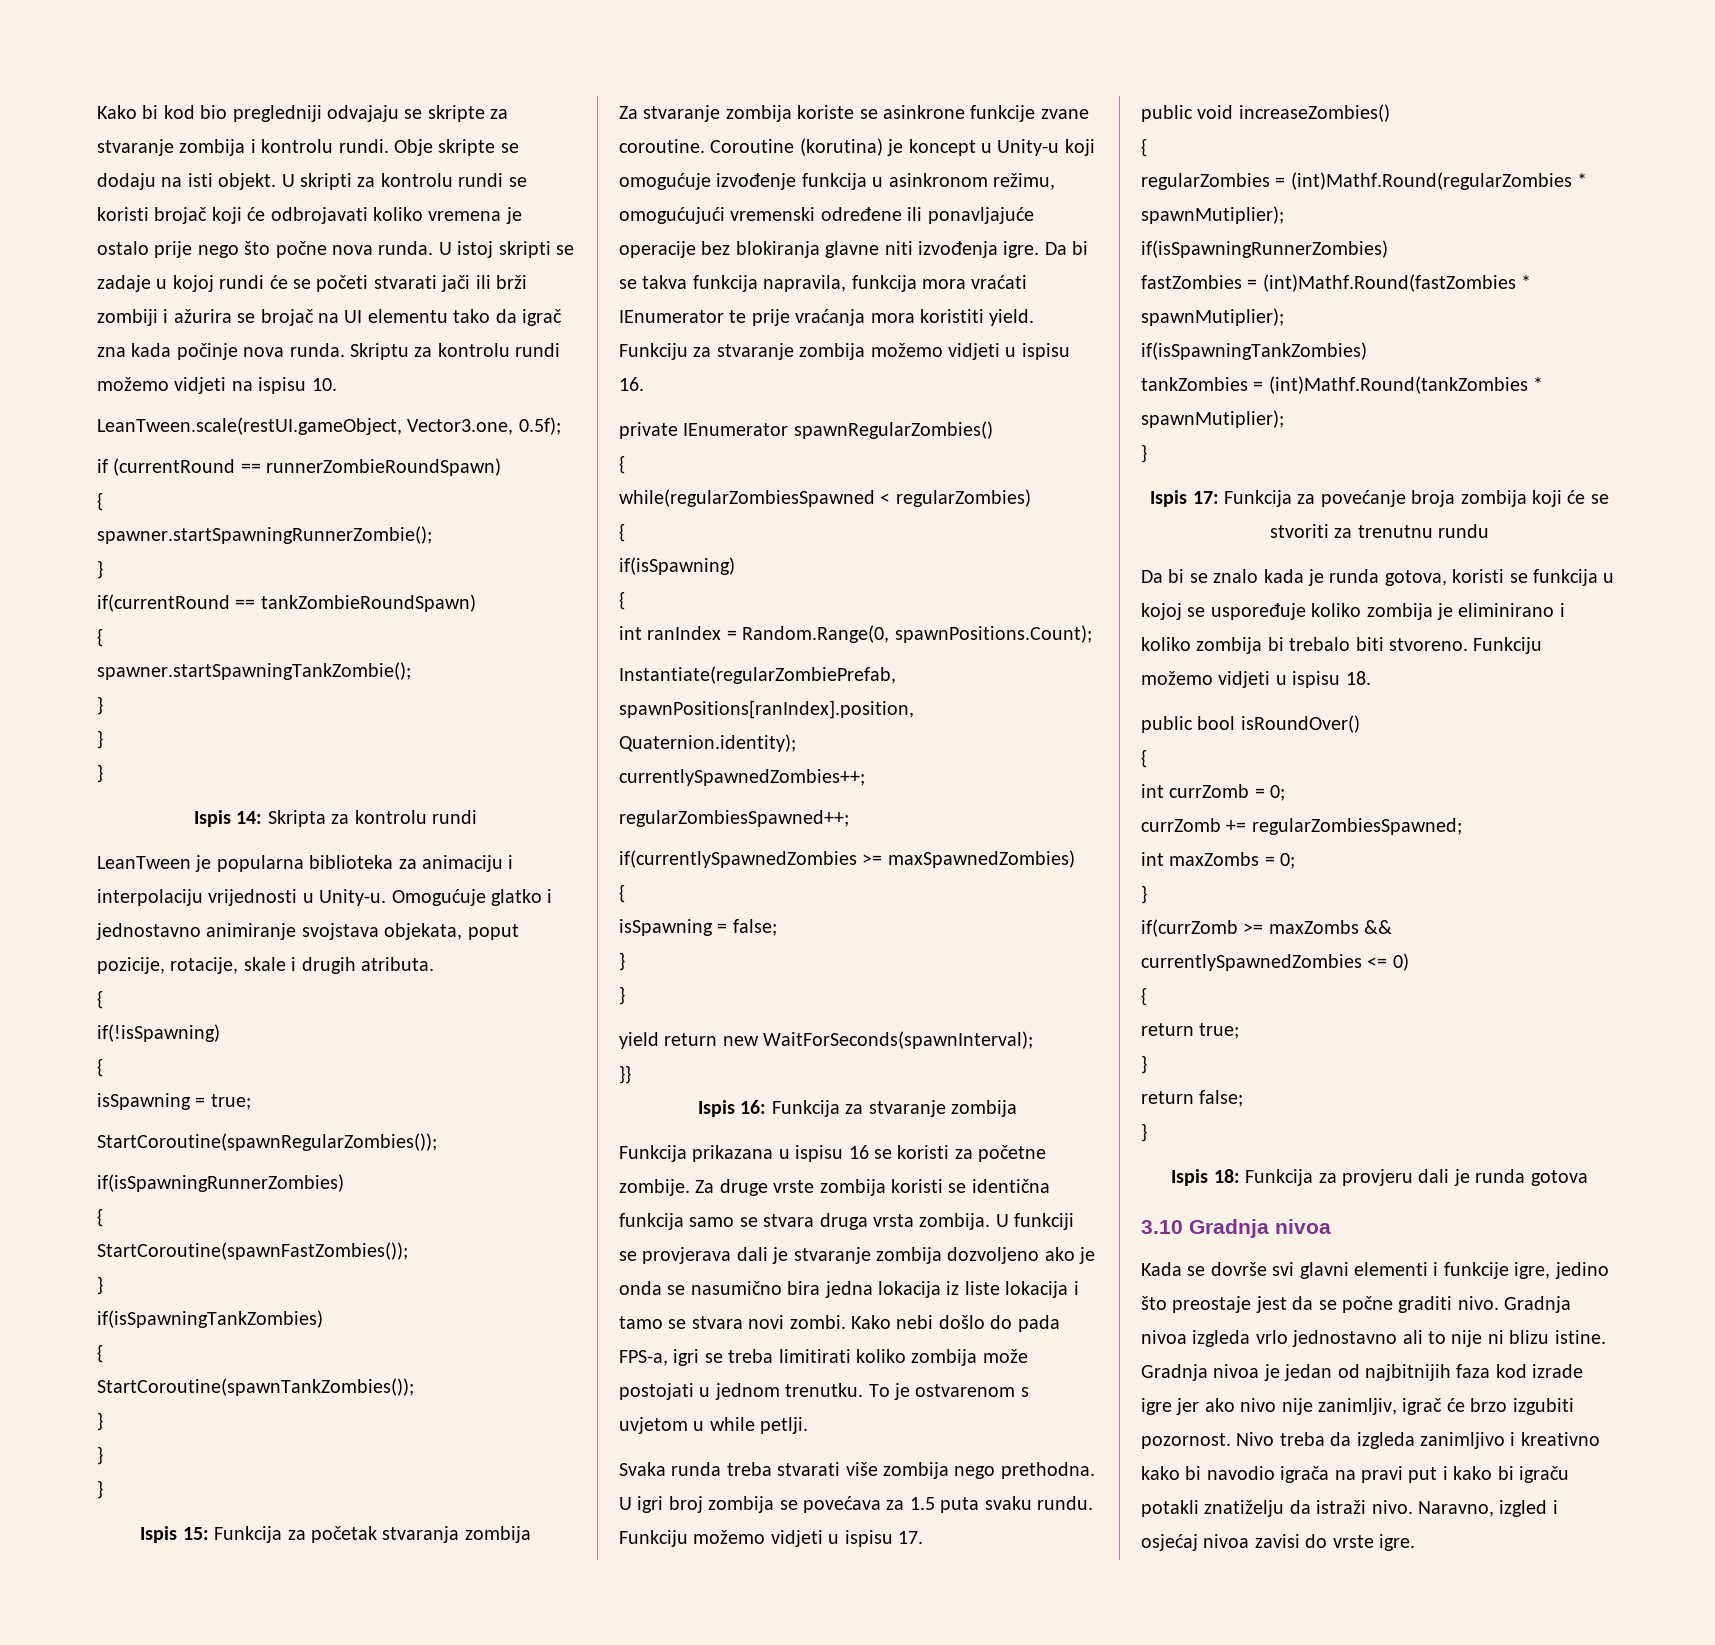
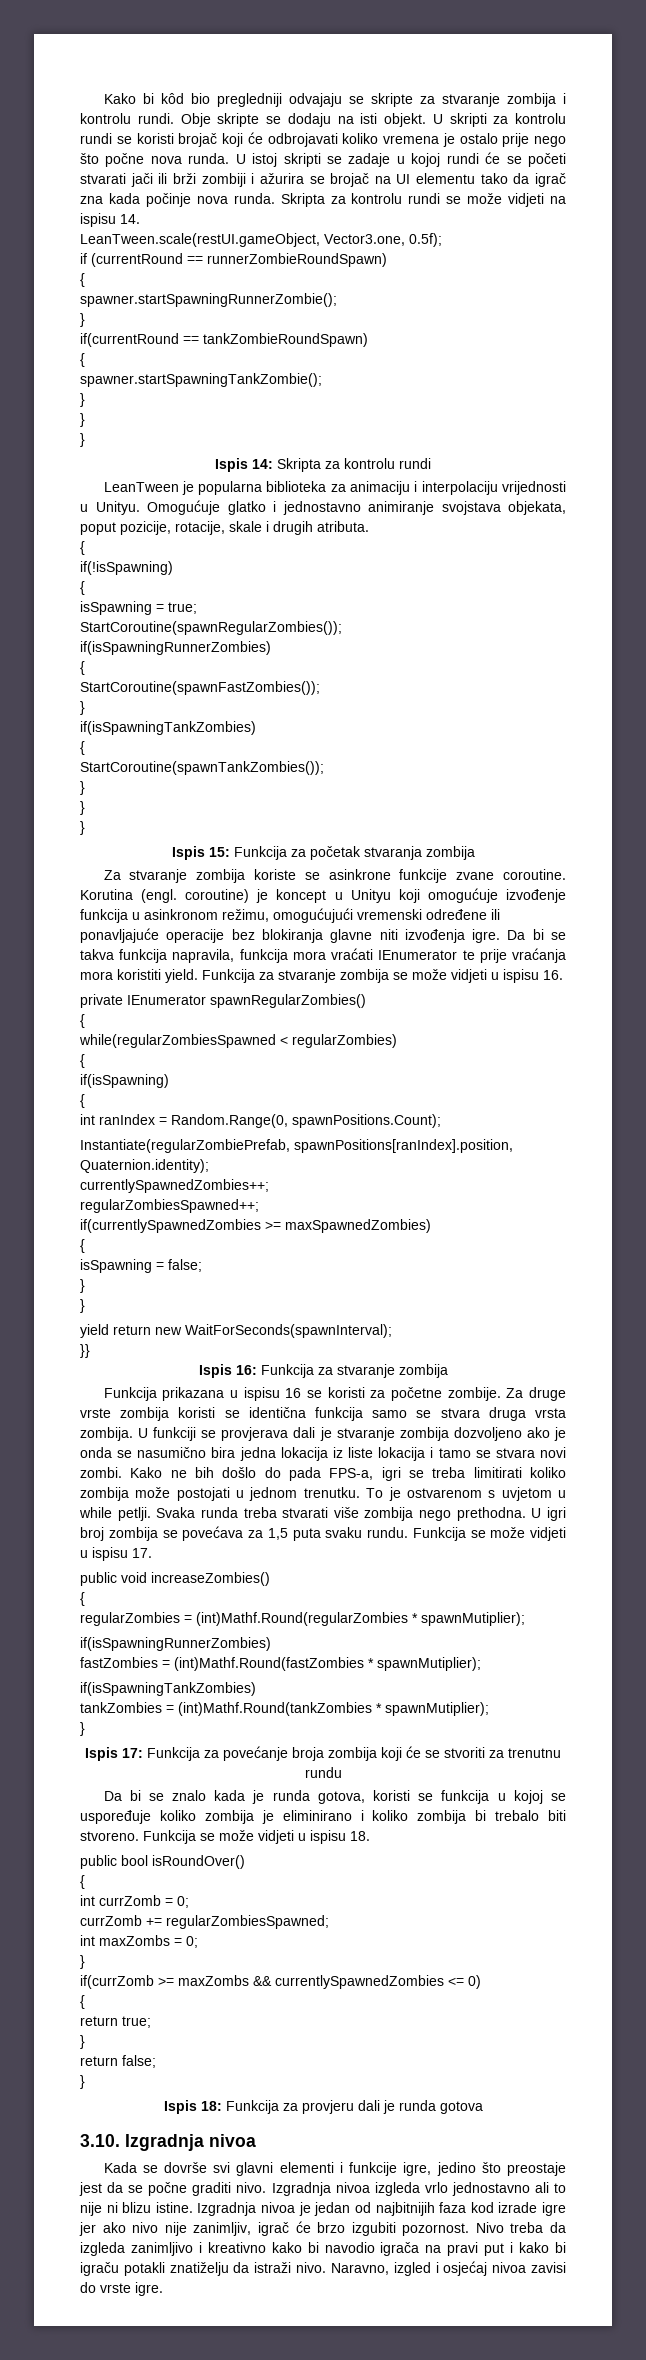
[163,105,195,119] kod -> [160,93,184,104] kôd
[350,343,561,360] [97,377,169,391] Skriptu za kontrolu rundi možemo -> [280,193,503,207] Skripta za kontrolu rundi se može
[311,378,337,391] 10. -> [120,214,140,224] 14.
[319,889,387,906] Unity-u. -> [95,501,140,515] Unityu.
[710,138,883,156] Coroutine (korutina) -> [80,889,250,903] Korutina (engl. coroutine)
[997,139,1060,156] Unity-u -> [350,889,391,903] Unityu
[619,343,943,360] Funkciju za stvaranje zombija možemo -> [202,969,447,983] Funkcija za stvaranje zombija se može
[896,1315,934,1329] nebi -> [170,1467,214,1478] ne bih
(809, 1425) // -> (151, 1514) none
[909,1497,935,1510] 1.5 -> [267,1528,288,1540] 1,5
[619,1530,766,1547] Funkciju možemo -> [412,1527,526,1541] Funkcija se može
[1473,637,1543,654] [1141,671,1213,685] Funkciju možemo -> [143,1830,254,1844] Funkcija se može
[1141,1219,1269,1238] 3.10 Gradnja -> [80,2134,204,2151] 3.10. Izgradnja
[1504,1296,1572,1313] Gradnja -> [271,2182,331,2196] Izgradnja
[1141,1364,1208,1381] Gradnja -> [197,2202,257,2216] Izgradnja

